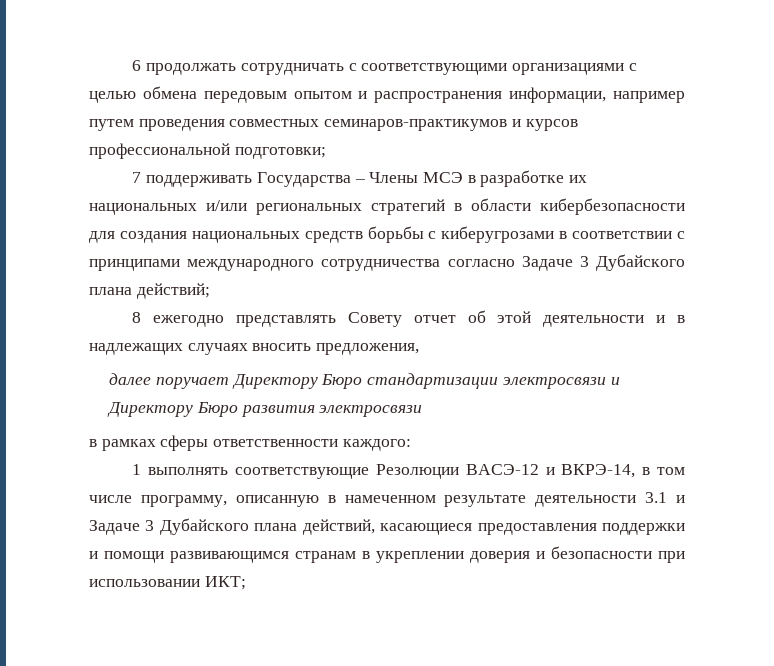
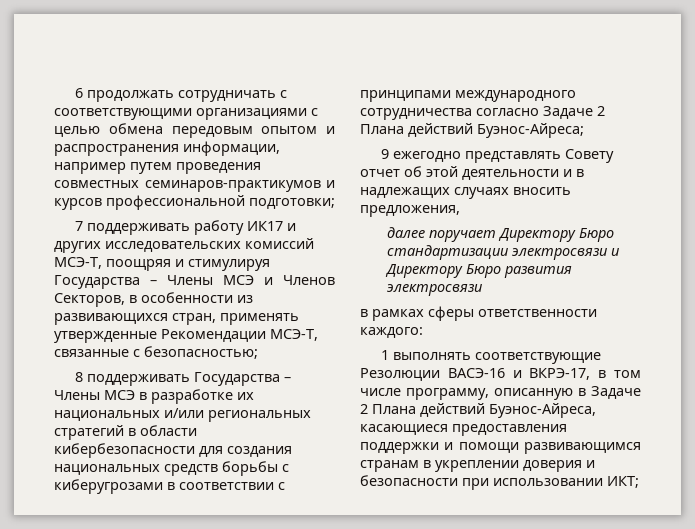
(253, 181) none -> [194,220,297,235] [54,238,314,253] [54,257,270,271] [54,275,335,289] [54,292,253,307] [54,313,299,325] [54,329,318,343] [54,346,258,359] [75,372,191,386] работу ИК17 и других исследовательских комиссий МСЭ-Т, поощряя и стимулируя Государства – Члены МСЭ и Членов Секторов, в особенности из развивающихся стран, применять утвержденные Рекомендации МСЭ-Т, связанные с безопасностью; // 8 поддерживать
[579,254,685,271] [89,283,210,299] [132,312,142,323] 3 Дубайского плана действий; // 8 -> [597,106,605,116] [360,123,584,138] [381,149,390,159] 2 Плана действий Буэнос-Айреса; // 9
[465,464,636,478] ВАСЭ-12 и ВКРЭ-14, -> [447,368,591,380] ВАСЭ-16 и ВКРЭ-17,
[344,492,685,507] [89,518,375,535] намеченном результате деятельности 3.1 и Задаче 3 Дубайского плана действий, -> [591,386,641,399] [360,403,596,418] Задаче 2 Плана действий Буэнос-Айреса,

